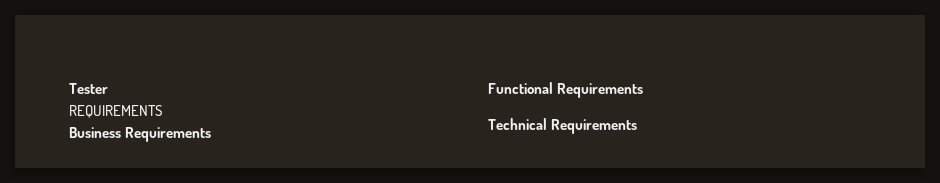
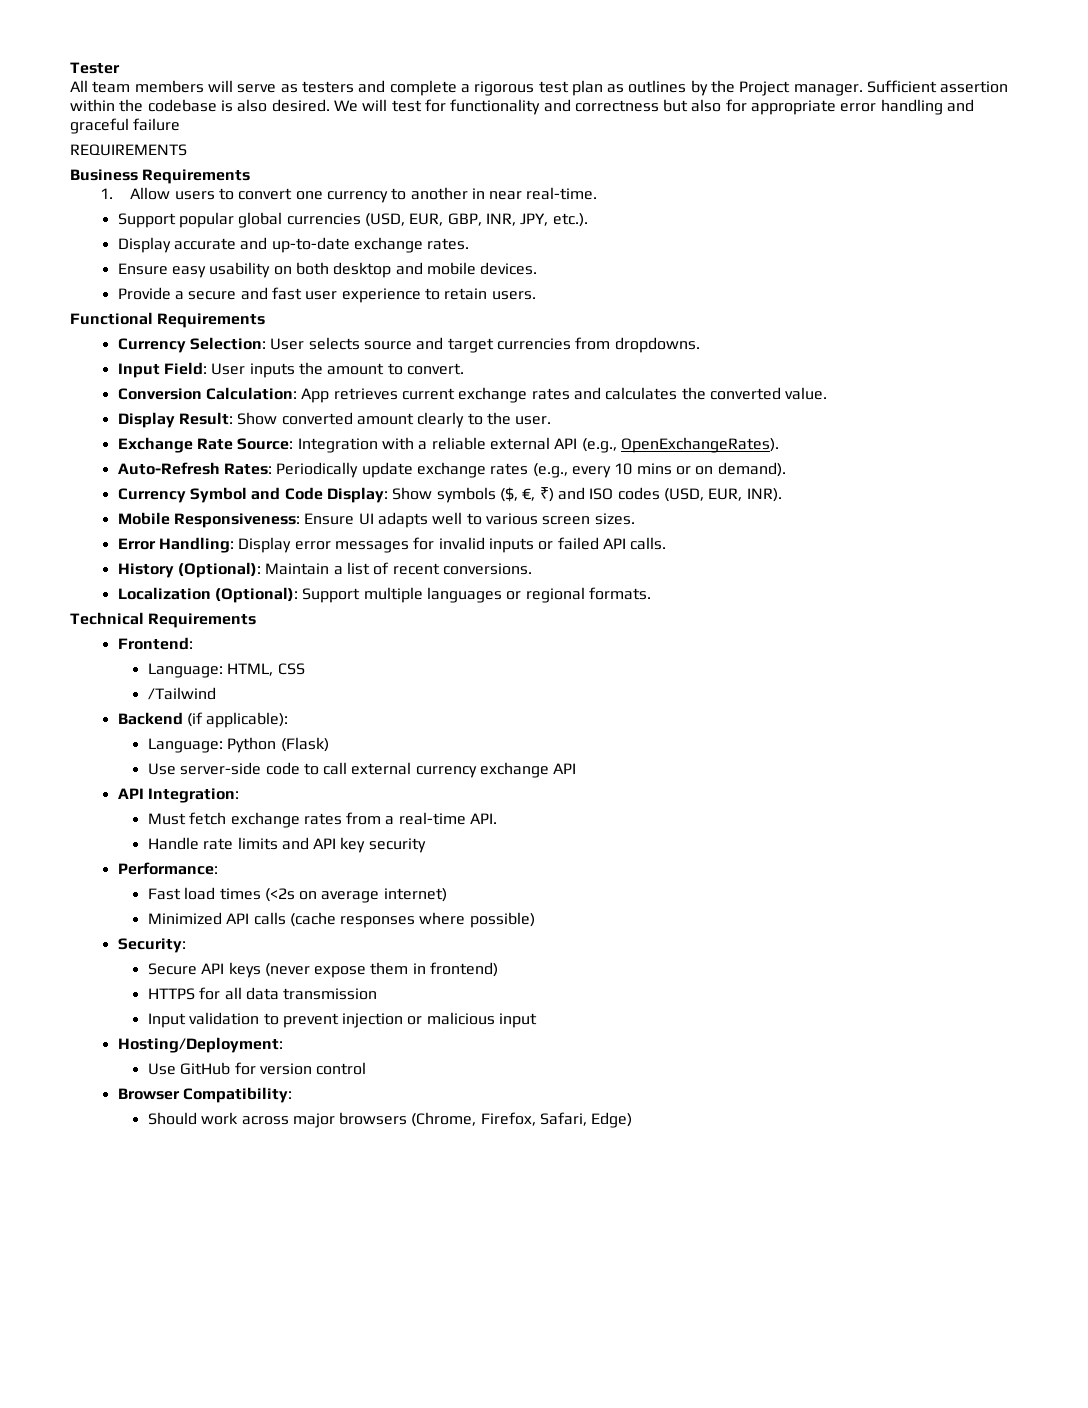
[69,105,163,118] [69,127,212,142] [488,82,644,98] [488,118,638,134] REQUIREMENTS // Business Requirements // Functional Requirements // Technical Requirements -> [70,80,1009,96] [70,99,975,115] [70,118,181,134] [70,144,187,156] [70,169,251,184] [100,187,598,203] [117,212,588,228] [117,237,470,253] [117,262,538,278] [117,287,536,303] [70,312,266,328] [117,337,700,353] [117,362,464,378] [117,387,828,403] [117,412,552,428] [117,437,779,453] [117,462,786,478] [117,487,782,503] [117,512,635,528] [117,537,667,553] [117,562,532,578] [117,587,651,603] [70,612,257,628] [117,637,193,650] [147,663,305,678] [147,687,216,700] [117,712,289,728] [147,737,329,753] [147,762,577,778] [117,788,240,803] [147,812,498,828] [147,837,426,853] [117,862,218,875] [147,887,447,903] [147,912,535,928] [117,938,186,953] [147,962,499,978] [147,987,378,1000] [147,1012,538,1028] [117,1037,283,1053] [147,1062,367,1075] [117,1087,293,1103] [147,1112,633,1128] All team members will serve as testers and complete a rigorous test plan as outlines by the Project manager. Sufficient assertion within the codebase is also desired. We will test for functionality and correctness but also for appropriate error handling and graceful failure // REQUIREMENTS // Business Requirements // 1. Allow users to convert one currency to another in near real-time. // Support popular global currencies (USD, EUR, GBP, INR, JPY, etc.). // Display accurate and up-to-date exchange rates. // Ensure easy usability on both desktop and mobile devices. // Provide a secure and fast user experience to retain users. // Functional Requirements // Currency Selection: User selects source and target currencies from dropdowns. // Input Field: User inputs the amount to convert. // Conversion Calculation: App retrieves current exchange rates and calculates the converted value. // Display Result: Show converted amount clearly to the user. // Exchange Rate Source: Integration with a reliable external API (e.g., OpenExchangeRates). // Auto-Refresh Rates: Periodically update exchange rates (e.g., every 10 mins or on demand). // Currency Symbol and Code Display: Show symbols ($, €, ₹) and ISO codes (USD, EUR, INR). // Mobile Responsiveness: Ensure UI adapts well to various screen sizes. // Error Handling: Display error messages for invalid inputs or failed API calls. // History (Optional): Maintain a list of recent conversions. // Localization (Optional): Support multiple languages or regional formats. // Technical Requirements // Frontend: // Language: HTML, CSS // /Tailwind // Backend (if applicable): // Language: Python (Flask) // Use server-side code to call external currency exchange API // API Integration: // Must fetch exchange rates from a real-time API. // Handle rate limits and API key security // Performance: // Fast load times (<2s on average internet) // Minimized API calls (cache responses where possible) // Security: // Secure API keys (never expose them in frontend) // HTTPS for all data transmission // Input validation to prevent injection or malicious input // Hosting/Deployment: // Use GitHub for version control // Browser Compatibility: // Should work across major browsers (Chrome, Firefox, Safari, Edge)

